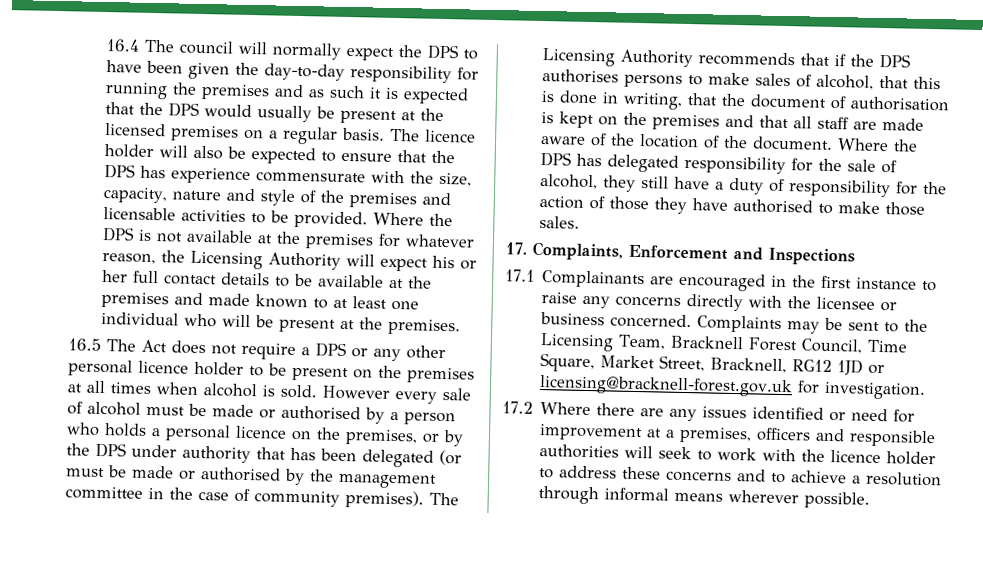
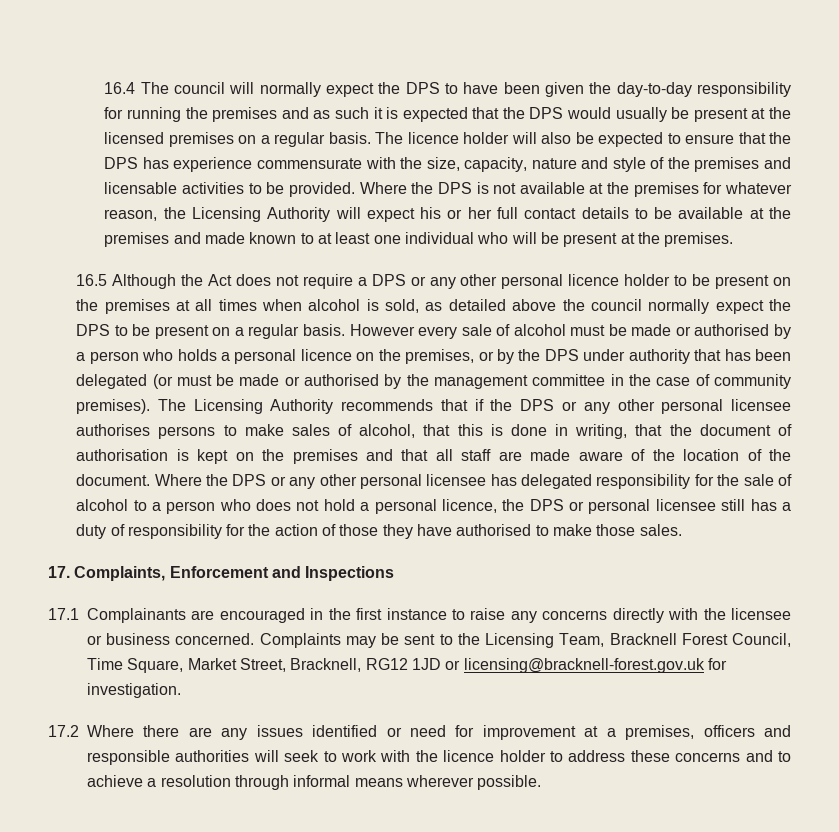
[105,339,136,352] The -> [112,274,204,289] Although the
[279,384,317,399] sold. -> [385,299,791,314] [76,324,346,339] sold, as detailed above the council normally expect the DPS to be present on a regular basis.
(911, 61) none -> [561,399,791,414] or any other personal licensee
(572, 159) none -> [270,474,487,489] or any other personal licensee
[539,173,710,192] alcohol, they still have -> [76,499,777,514] alcohol to a person who does not hold a personal licence, the DPS or personal licensee still has

